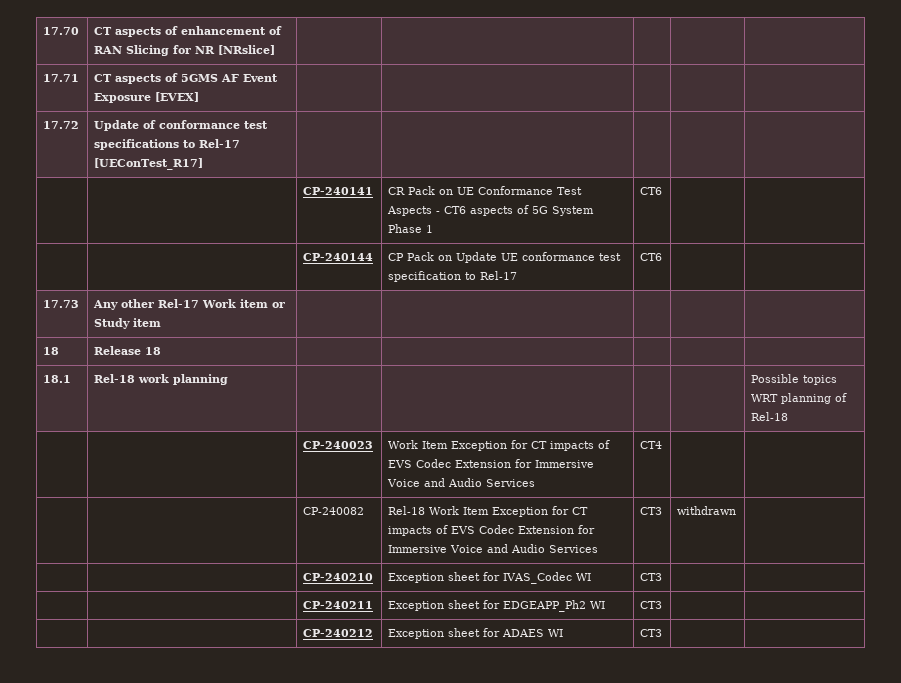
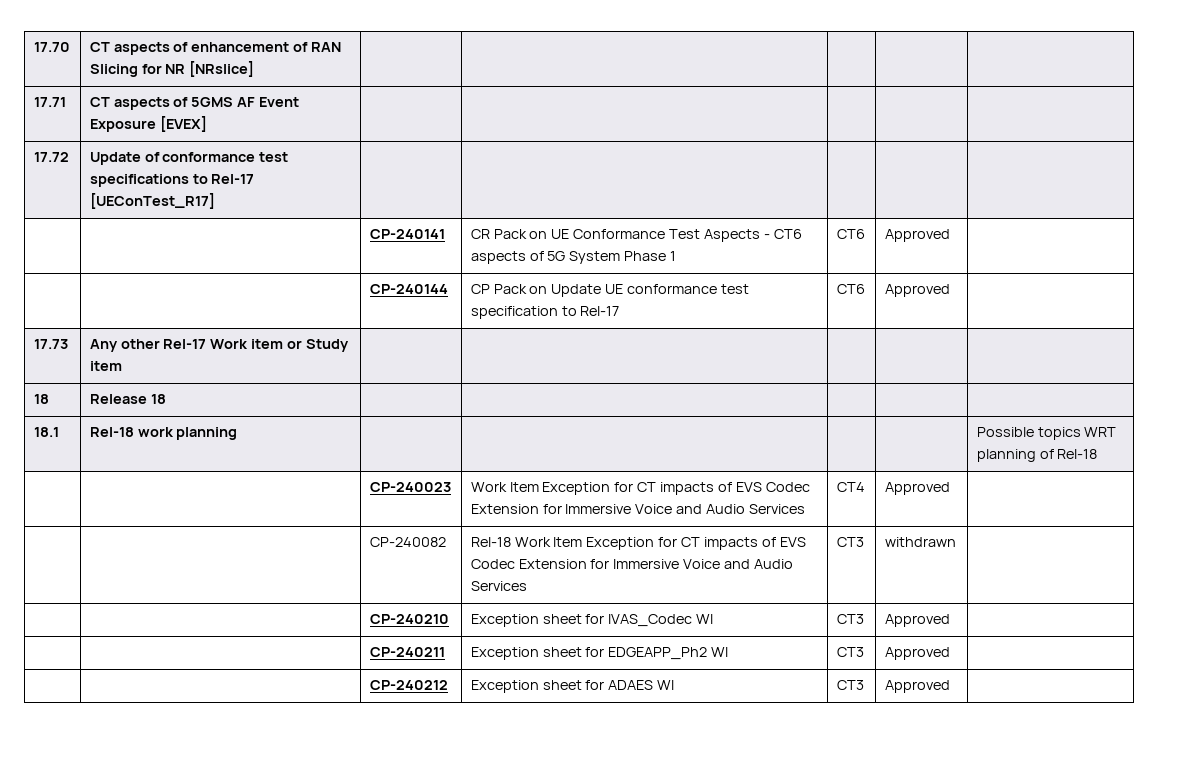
(663, 191) none -> [884,229,950,242] Approved
(663, 257) none -> [884,284,950,297] Approved
(663, 445) none -> [884,482,950,495] Approved
(663, 577) none -> [884,614,950,627] Approved
(663, 605) none -> [884,647,950,660] Approved
(663, 633) none -> [884,680,950,693] Approved

